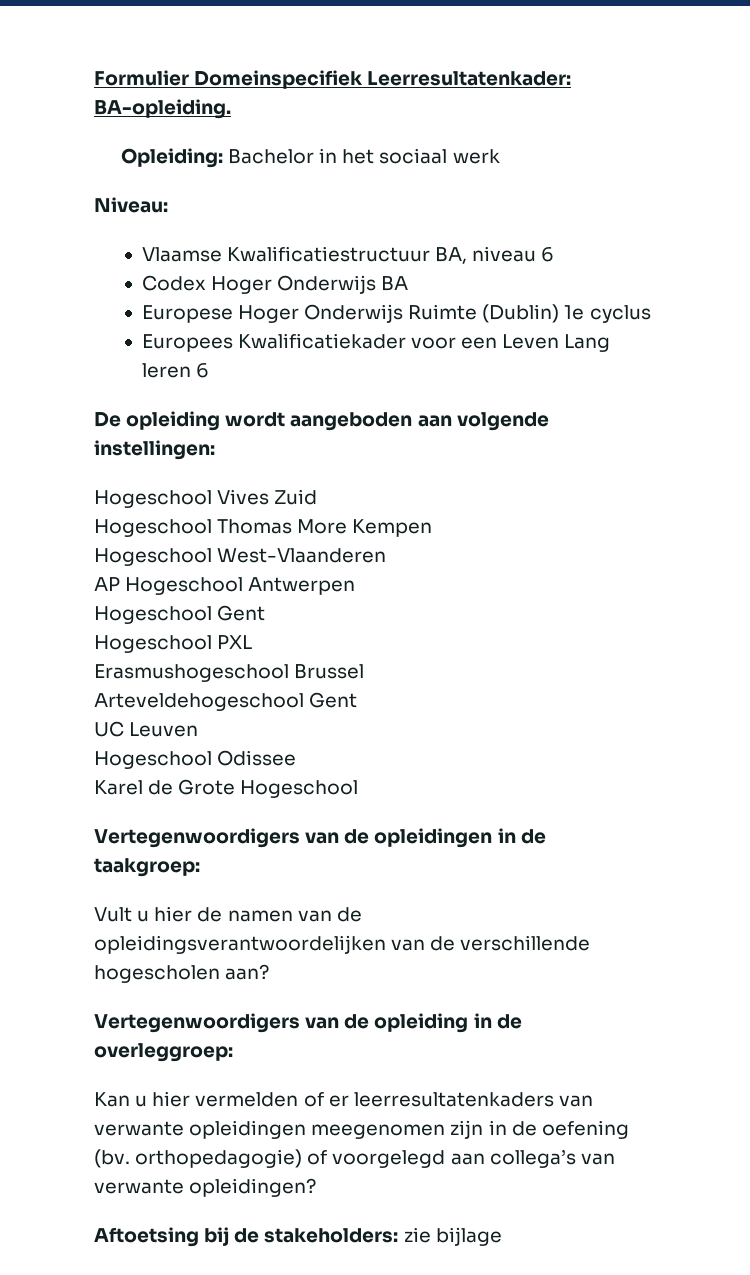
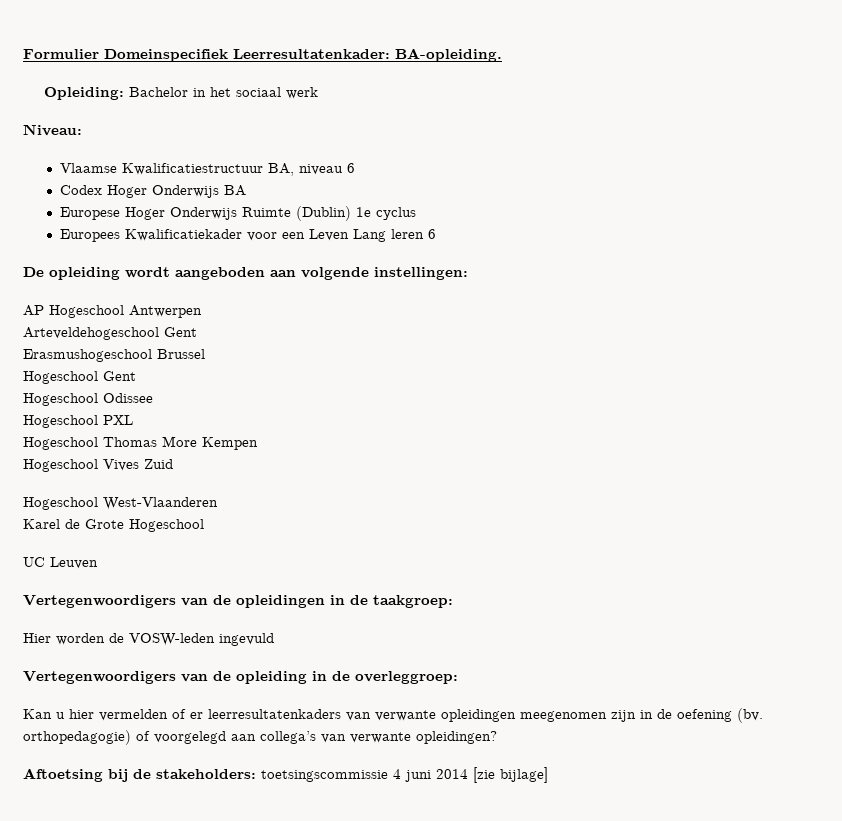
[94,489,318,508] Hogeschool Vives Zuid -> [23,305,202,318] [23,327,197,340] [23,349,205,362] [23,371,136,384] [23,393,153,406] [23,415,133,428] AP Hogeschool Antwerpen // Arteveldehogeschool Gent // Erasmushogeschool Brussel // Hogeschool Gent // Hogeschool Odissee // Hogeschool PXL
[217,548,387,563] [94,577,356,595] [94,605,266,624] [94,635,253,653] [94,664,365,682] [94,692,358,711] [94,721,199,737] [94,750,297,769] West-Vlaanderen // AP Hogeschool Antwerpen // Hogeschool Gent // Hogeschool PXL // Erasmushogeschool Brussel // Arteveldehogeschool Gent // UC Leuven // Hogeschool Odissee -> [103,459,173,471] [23,497,218,510] Vives Zuid // Hogeschool West-Vlaanderen
(359, 789) none -> [23,557,98,569] // UC Leuven
[94,906,362,922] [94,935,591,954] [94,964,270,983] Vult u hier de namen van de opleidingsverantwoordelijken van de verschillende hogescholen aan? -> [23,633,274,646] Hier worden de VOSW-leden ingevuld
[403,1227,502,1246] zie bijlage -> [261,767,548,783] toetsingscommissie 4 juni 2014 [zie bijlage]

